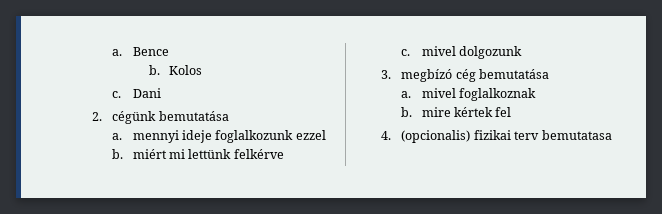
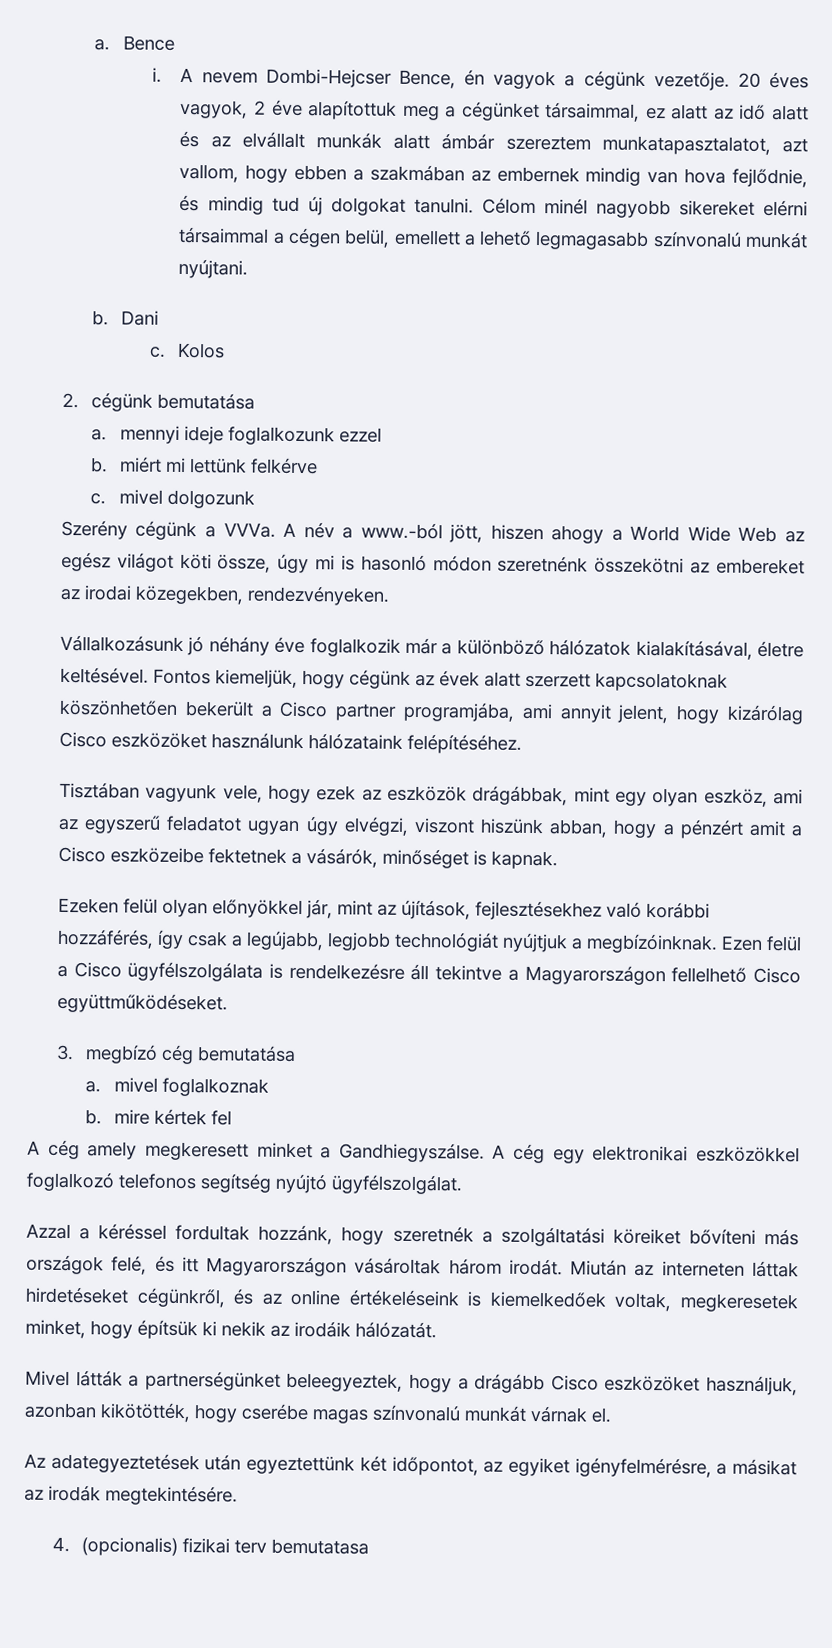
[148,65,203,75] [112,91,122,98] b. Kolos // c. -> [151,67,809,91] [180,99,809,122] [179,130,809,156] [179,163,809,188] [179,194,808,219] [178,226,808,250] [178,258,249,279] [91,310,109,326] i. A nevem Dombi-Hejcser Bence, én vagyok a cégünk vezetője. 20 éves vagyok, 2 éve alapítottuk meg a cégünket társaimmal, ez alatt az idő alatt és az elvállalt munkák alatt ámbár szereztem munkatapasztalatot, azt vallom, hogy ebben a szakmában az embernek mindig van hova fejlődnie, és mindig tud új dolgokat tanulni. Célom minél nagyobb sikereket elérni társaimmal a cégen belül, emellett a lehető legmagasabb színvonalú munkát nyújtani. // b.
(161, 93) none -> [148,342,226,359] // c. Kolos
(523, 52) none -> [60,519,806,544] [60,551,805,575] [59,585,390,606] [59,634,804,660] [59,666,728,692] [58,699,805,725] [58,731,522,754] [58,781,804,808] [57,815,803,839] [57,846,558,870] [57,897,710,921] [56,928,802,954] [56,961,801,986] [56,992,228,1014] // Szerény cégünk a VVVa. A név a www.-ból jött, hiszen ahogy a World Wide Web az egész világot köti össze, úgy mi is hasonló módon szeretnénk összekötni az embereket az irodai közegekben, rendezvényeken. // Vállalkozásunk jó néhány éve foglalkozik már a különböző hálózatok kialakításával, életre keltésével. Fontos kiemeljük, hogy cégünk az évek alatt szerzett kapcsolatoknak köszönhetően bekerült a Cisco partner programjába, ami annyit jelent, hogy kizárólag Cisco eszközöket használunk hálózataink felépítéséhez. // Tisztában vagyunk vele, hogy ezek az eszközök drágábbak, mint egy olyan eszköz, ami az egyszerű feladatot ugyan úgy elvégzi, viszont hiszünk abban, hogy a pénzért amit a Cisco eszközeibe fektetnek a vásárók, minőséget is kapnak. // Ezeken felül olyan előnyökkel jár, mint az újítások, fejlesztésekhez való korábbi hozzáférés, így csak a legújabb, legjobb technológiát nyújtjuk a megbízóinknak. Ezen felül a Cisco ügyfélszolgálata is rendelkezésre áll tekintve a Magyarországon fellelhető Cisco együttműködéseket.
(512, 112) none -> [27,1139,800,1164] [26,1171,462,1195] [26,1223,799,1247] [26,1254,799,1278] [25,1286,798,1313] [25,1319,437,1340] [25,1370,799,1396] [24,1402,612,1424] [24,1452,797,1478] [24,1484,238,1506] // A cég amely megkeresett minket a Gandhiegyszálse. A cég egy elektronikai eszközökkel foglalkozó telefonos segítség nyújtó ügyfélszolgálat. // Azzal a kéréssel fordultak hozzánk, hogy szeretnék a szolgáltatási köreiket bővíteni más országok felé, és itt Magyarországon vásároltak három irodát. Miután az interneten láttak hirdetéseket cégünkről, és az online értékeléseink is kiemelkedőek voltak, megkeresetek minket, hogy építsük ki nekik az irodáik hálózatát. // Mivel látták a partnerségünket beleegyeztek, hogy a drágább Cisco eszközöket használjuk, azonban kikötötték, hogy cserébe magas színvonalú munkát várnak el. // Az adategyeztetések után egyeztettünk két időpontot, az egyiket igényfelmérésre, a másikat az irodák megtekintésére.

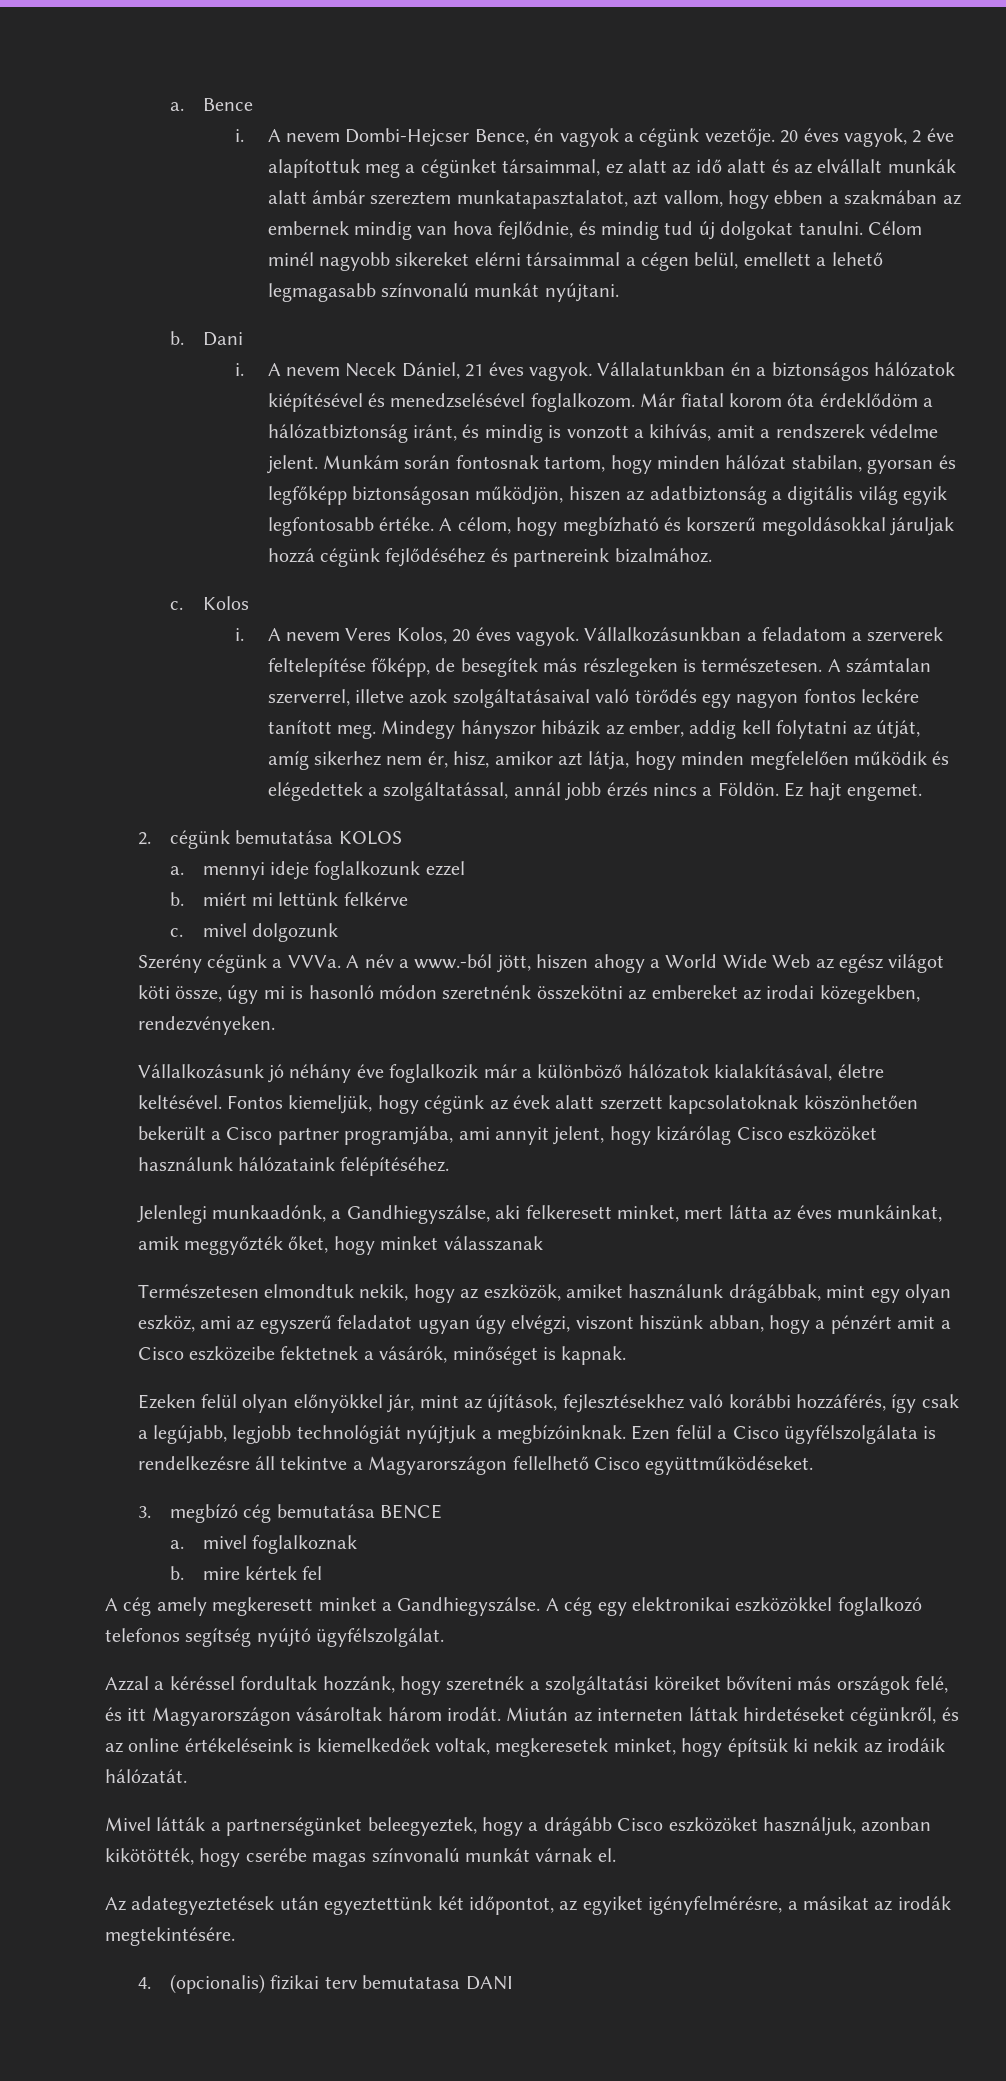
[148,342,226,359] c. Kolos -> [235,362,956,381] [267,393,934,412] [267,424,939,443] [266,455,956,474] [267,486,948,505] [267,517,955,536] [267,548,712,567] [170,596,249,610] [235,627,944,646] [267,658,932,677] [267,689,920,708] [267,720,921,739] [267,751,950,770] [267,782,923,801] i. A nevem Necek Dániel, 21 éves vagyok. Vállalatunkban én a biztonságos hálózatok kiépítésével és menedzselésével foglalkozom. Már fiatal korom óta érdeklődöm a hálózatbiztonság iránt, és mindig is vonzott a kihívás, amit a rendszerek védelme jelent. Munkám során fontosnak tartom, hogy minden hálózat stabilan, gyorsan és legfőképp biztonságosan működjön, hiszen az adatbiztonság a digitális világ egyik legfontosabb értéke. A célom, hogy megbízható és korszerű megoldásokkal járuljak hozzá cégünk fejlődéséhez és partnereink bizalmához. // c. Kolos // i. A nevem Veres Kolos, 20 éves vagyok. Vállalkozásunkban a feladatom a szerverek feltelepítése főképp, de besegítek más részlegeken is természetesen. A számtalan szerverrel, illetve azok szolgáltatásaival való törődés egy nagyon fontos leckére tanított meg. Mindegy hányszor hibázik az ember, addig kell folytatni az útját, amíg sikerhez nem ér, hisz, amikor azt látja, hogy minden megfelelően működik és elégedettek a szolgáltatással, annál jobb érzés nincs a Földön. Ez hajt engemet.
(255, 401) none -> [338,831,402,845] KOLOS
[58,781,467,804] Tisztában vagyunk vele, hogy ezek az eszközök -> [136,1205,942,1224] [137,1236,543,1255] [137,1284,724,1303] Jelenlegi munkaadónk, a Gandhiegyszálse, aki felkeresett minket, mert látta az éves munkáinkat, amik meggyőzték őket, hogy minket válasszanak // Természetesen elmondtuk nekik, hogy az eszközök, amiket használunk
(296, 1053) none -> [380,1504,443,1519] BENCE
(369, 1546) none -> [465,1976,513,1990] DANI

